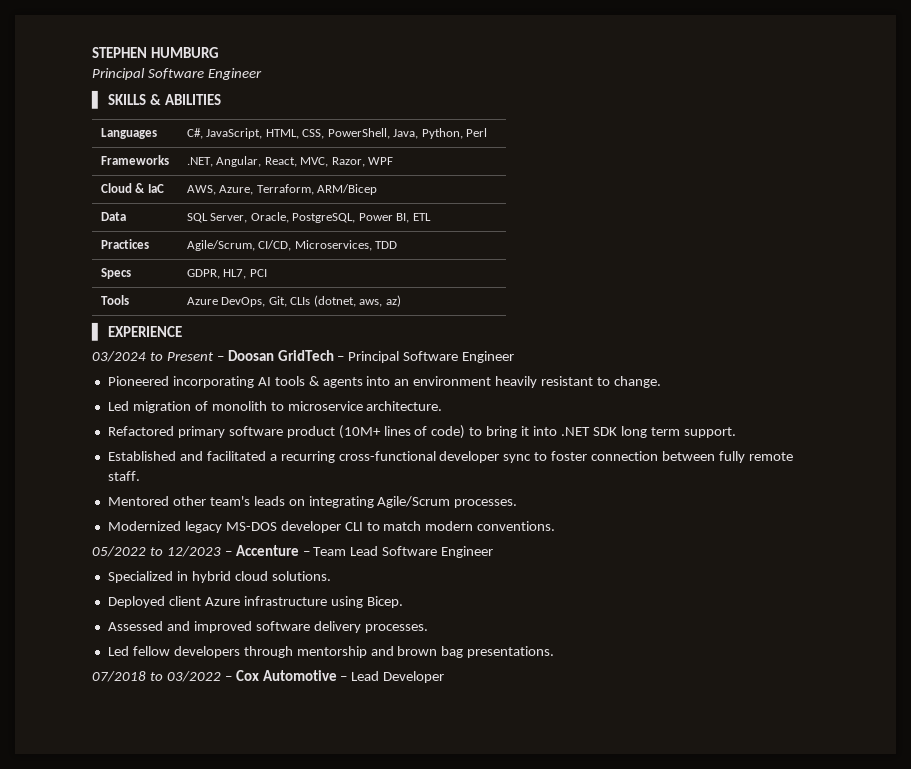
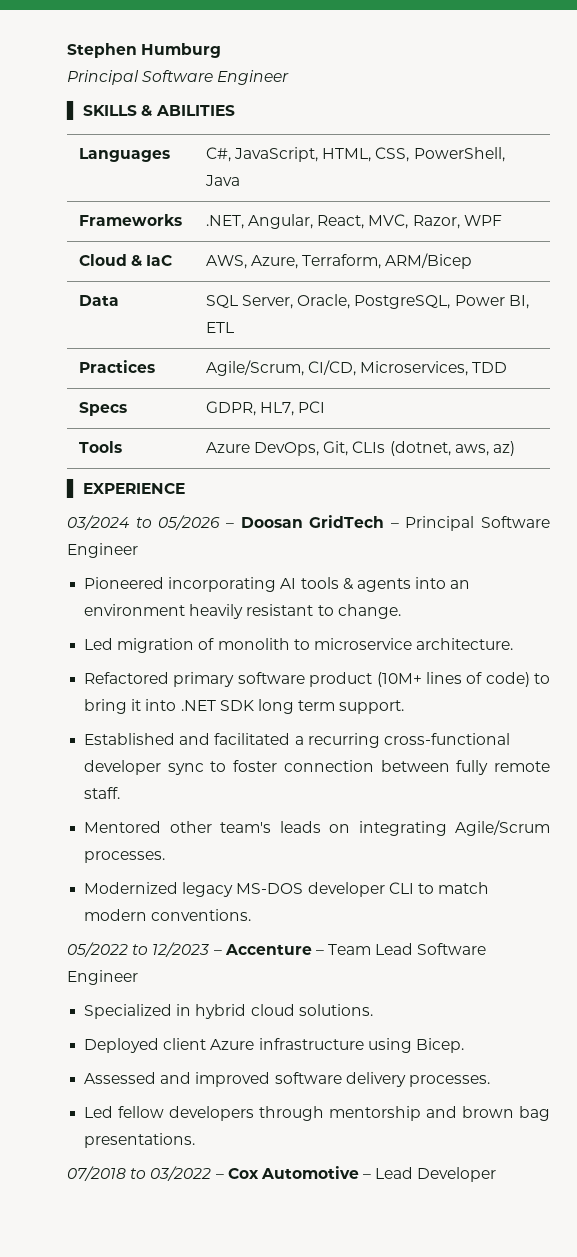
[92,47,219,58] STEPHEN HUMBURG -> [67,43,222,58] Stephen Humburg
[393,128,488,139] Java, Python, Perl -> [204,175,240,186] Java
[166,352,214,361] Present -> [158,515,221,530] 05/2026

